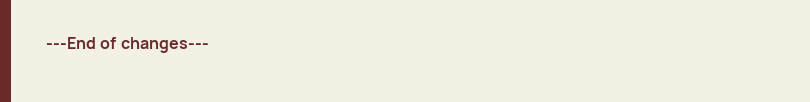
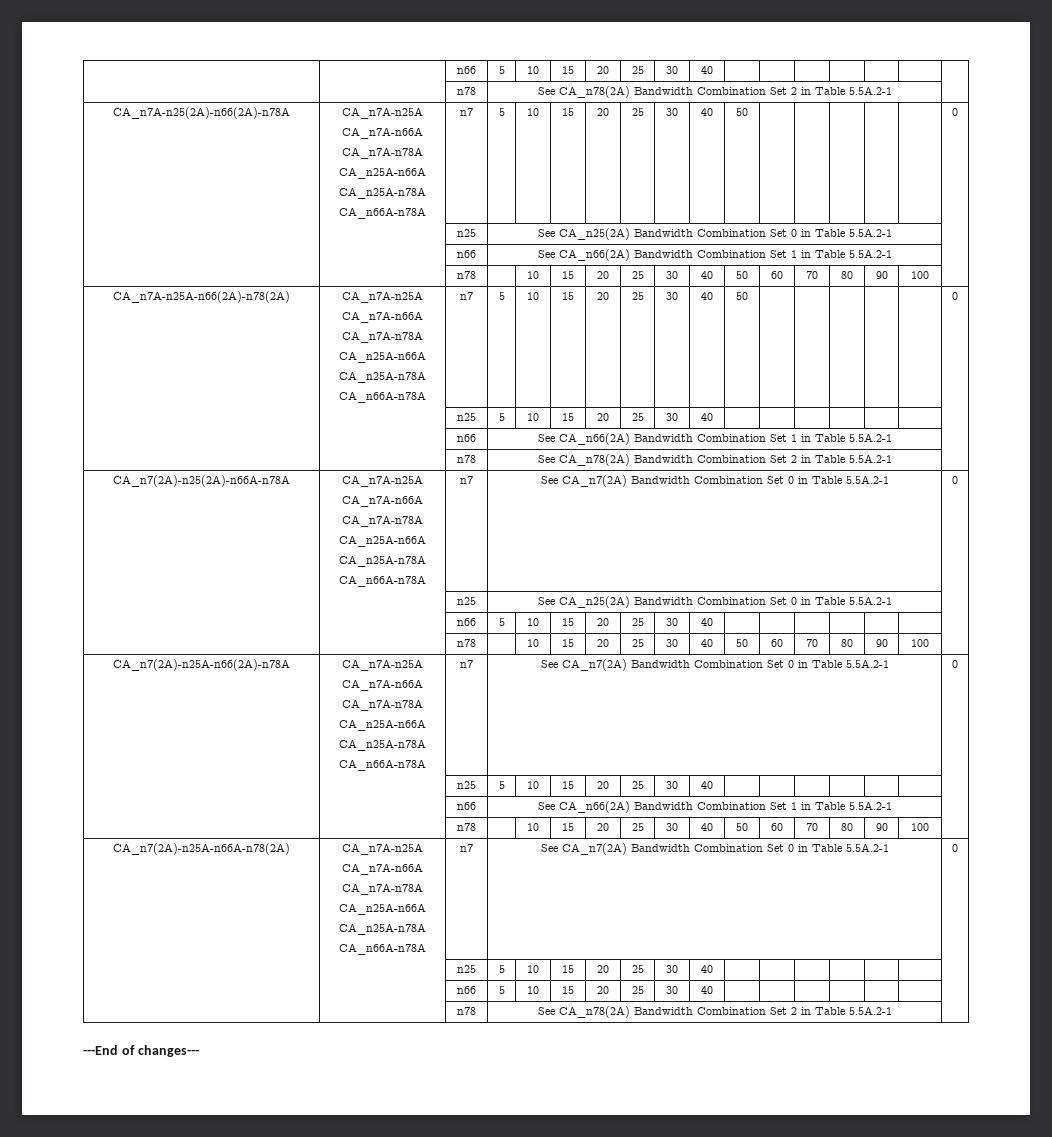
(46, 43) none -> [457,66,476,74] [498,66,505,74] [527,66,539,74] [562,66,574,74] [597,66,609,74] [631,66,644,74] [666,66,678,74] [701,66,713,74] [457,87,476,95] [537,86,892,98] [113,107,290,119] [342,107,423,119] [342,127,423,139] [342,147,423,159] [339,167,426,179] [339,187,426,199] [339,207,426,219] [460,108,473,116] [498,108,505,116] [527,108,539,116] [562,108,574,116] [597,108,609,116] [631,108,644,116] [666,108,678,116] [701,108,713,116] [736,108,748,116] [952,108,958,116] [457,229,476,237] [537,228,892,240] [457,250,476,258] [537,249,892,261] [457,271,476,279] [527,271,539,279] [562,271,574,279] [597,271,609,279] [631,271,644,279] [666,271,678,279] [701,271,713,279] [736,271,748,279] [771,271,783,279] [806,271,818,279] [841,271,853,279] [875,271,888,279] [911,271,929,279] [113,291,290,303] [342,291,423,303] [342,311,423,323] [342,331,423,343] [339,351,426,363] [339,371,426,383] [339,391,426,403] [460,292,473,300] [498,292,505,300] [527,292,539,300] [562,292,574,300] [597,292,609,300] [631,292,644,300] [666,292,678,300] [701,292,713,300] [736,292,748,300] [952,292,958,300] [457,413,476,421] [498,413,505,421] [527,413,539,421] [562,413,574,421] [597,413,609,421] [631,413,644,421] [666,413,678,421] [701,413,713,421] [457,434,476,442] [537,433,892,445] [457,455,476,463] [537,454,892,466] [113,475,290,487] [342,475,423,487] [342,495,423,507] [342,515,423,527] [339,535,426,547] [339,555,426,567] [339,575,426,587] [460,476,473,484] [540,475,889,487] [952,476,958,484] [457,597,476,605] [537,596,892,608] [457,618,476,626] [498,618,505,626] [527,618,539,626] [562,618,574,626] [597,618,609,626] [631,618,644,626] [666,618,678,626] [701,618,713,626] [457,639,476,647] [527,639,539,647] [562,639,574,647] [597,639,609,647] [631,639,644,647] [666,639,678,647] [701,639,713,647] [736,639,748,647] [771,639,783,647] [806,639,818,647] [841,639,853,647] [875,639,888,647] [911,639,929,647] [113,659,290,671] [342,659,423,671] [342,679,423,691] [342,699,423,711] [339,719,426,731] [339,739,426,751] [339,759,426,771] [460,660,473,668] [540,659,889,671] [952,660,958,668] [457,781,476,789] [498,781,505,789] [527,781,539,789] [562,781,574,789] [597,781,609,789] [631,781,644,789] [666,781,678,789] [701,781,713,789] [457,802,476,810] [537,801,892,813] [457,823,476,831] [527,823,539,831] [562,823,574,831] [597,823,609,831] [631,823,644,831] [666,823,678,831] [701,823,713,831] [736,823,748,831] [771,823,783,831] [806,823,818,831] [841,823,853,831] [875,823,888,831] [911,823,929,831] [113,843,290,855] [342,843,423,855] [342,863,423,875] [342,883,423,895] [339,903,426,915] [339,923,426,935] [339,943,426,955] [460,844,473,852] [540,843,889,855] [952,844,958,852] [457,965,476,973] [498,965,505,973] [527,965,539,973] [562,965,574,973] [597,965,609,973] [631,965,644,973] [666,965,678,973] [701,965,713,973] [457,986,476,994] [498,986,505,994] [527,986,539,994] [562,986,574,994] [597,986,609,994] [631,986,644,994] [666,986,678,994] [701,986,713,994] [457,1007,476,1015] [537,1006,892,1018] | | n66 | 5 | 10 | 15 | 20 | 25 | 30 | 40 | | | | | | | // | | n78 | See CA_n78(2A) Bandwidth Combination Set 2 in Table 5.5A.2-1 | // CA_n7A-n25(2A)-n66(2A)-n78A | CA_n7A-n25A // CA_n7A-n66A // CA_n7A-n78A // CA_n25A-n66A // CA_n25A-n78A // CA_n66A-n78A | n7 | 5 | 10 | 15 | 20 | 25 | 30 | 40 | 50 | | | | | | 0 // | | n25 | See CA_n25(2A) Bandwidth Combination Set 0 in Table 5.5A.2-1 | // | | n66 | See CA_n66(2A) Bandwidth Combination Set 1 in Table 5.5A.2-1 | // | | n78 | | 10 | 15 | 20 | 25 | 30 | 40 | 50 | 60 | 70 | 80 | 90 | 100 | // CA_n7A-n25A-n66(2A)-n78(2A) | CA_n7A-n25A // CA_n7A-n66A // CA_n7A-n78A // CA_n25A-n66A // CA_n25A-n78A // CA_n66A-n78A | n7 | 5 | 10 | 15 | 20 | 25 | 30 | 40 | 50 | | | | | | 0 // | | n25 | 5 | 10 | 15 | 20 | 25 | 30 | 40 | | | | | | | // | | n66 | See CA_n66(2A) Bandwidth Combination Set 1 in Table 5.5A.2-1 | // | | n78 | See CA_n78(2A) Bandwidth Combination Set 2 in Table 5.5A.2-1 | // CA_n7(2A)-n25(2A)-n66A-n78A | CA_n7A-n25A // CA_n7A-n66A // CA_n7A-n78A // CA_n25A-n66A // CA_n25A-n78A // CA_n66A-n78A | n7 | See CA_n7(2A) Bandwidth Combination Set 0 in Table 5.5A.2-1 | 0 // | | n25 | See CA_n25(2A) Bandwidth Combination Set 0 in Table 5.5A.2-1 | // | | n66 | 5 | 10 | 15 | 20 | 25 | 30 | 40 | | | | | | | // | | n78 | | 10 | 15 | 20 | 25 | 30 | 40 | 50 | 60 | 70 | 80 | 90 | 100 | // CA_n7(2A)-n25A-n66(2A)-n78A | CA_n7A-n25A // CA_n7A-n66A // CA_n7A-n78A // CA_n25A-n66A // CA_n25A-n78A // CA_n66A-n78A | n7 | See CA_n7(2A) Bandwidth Combination Set 0 in Table 5.5A.2-1 | 0 // | | n25 | 5 | 10 | 15 | 20 | 25 | 30 | 40 | | | | | | | // | | n66 | See CA_n66(2A) Bandwidth Combination Set 1 in Table 5.5A.2-1 | // | | n78 | | 10 | 15 | 20 | 25 | 30 | 40 | 50 | 60 | 70 | 80 | 90 | 100 | // CA_n7(2A)-n25A-n66A-n78(2A) | CA_n7A-n25A // CA_n7A-n66A // CA_n7A-n78A // CA_n25A-n66A // CA_n25A-n78A // CA_n66A-n78A | n7 | See CA_n7(2A) Bandwidth Combination Set 0 in Table 5.5A.2-1 | 0 // | | n25 | 5 | 10 | 15 | 20 | 25 | 30 | 40 | | | | | | | // | | n66 | 5 | 10 | 15 | 20 | 25 | 30 | 40 | | | | | | | // | | n78 | See CA_n78(2A) Bandwidth Combination Set 2 in Table 5.5A.2-1 | //

